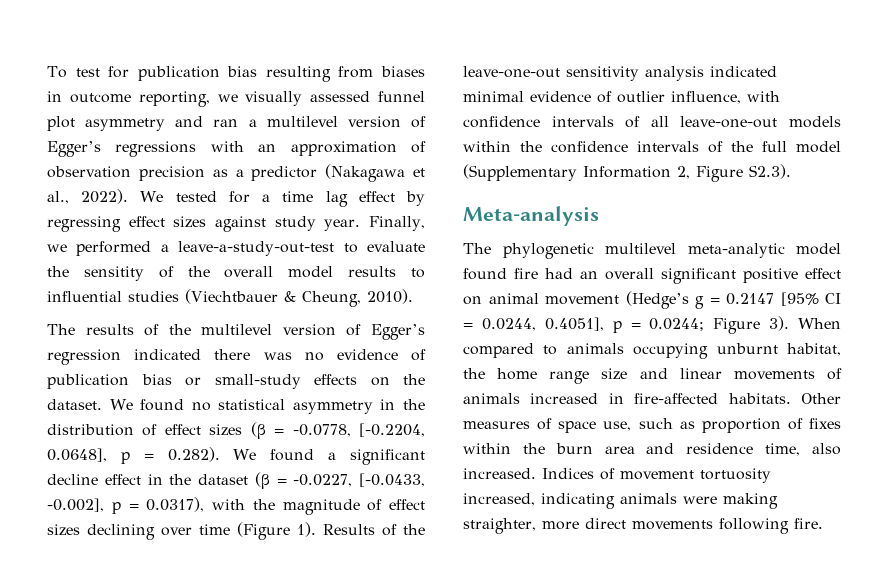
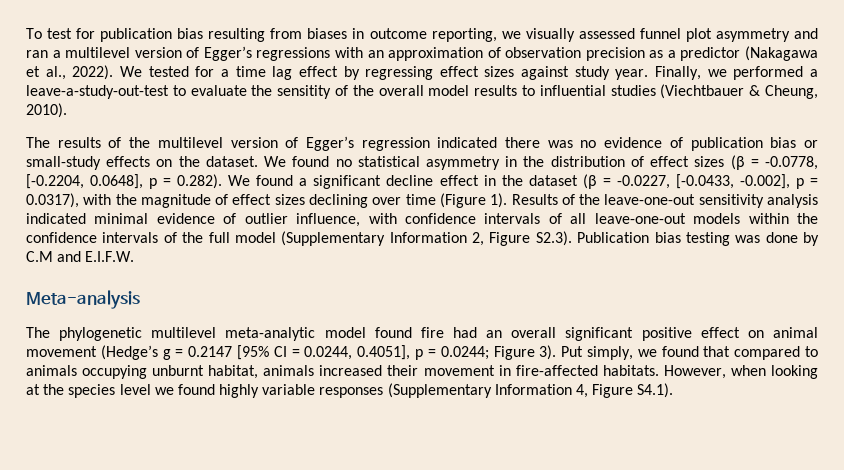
(791, 171) none -> [577,232,819,246] [26,251,135,262] Publication bias testing was done by C.M and E.I.F.W.
[798,318,841,329] When -> [561,346,731,360] Put simply, we found that
[463,368,842,384] [463,393,841,404] [463,418,841,433] [463,443,841,456] [463,468,771,483] [463,493,778,509] [463,518,823,534] the home range size and linear movements of animals increased in fire-affected habitats. Other measures of space use, such as proportion of fixes within the burn area and residence time, also increased. Indices of movement tortuosity increased, indicating animals were making straighter, more direct movements following fire. -> [263,365,819,379] [26,383,674,398] animals increased their movement in fire-affected habitats. However, when looking at the species level we found highly variable responses (Supplementary Information 4, Figure S4.1).

